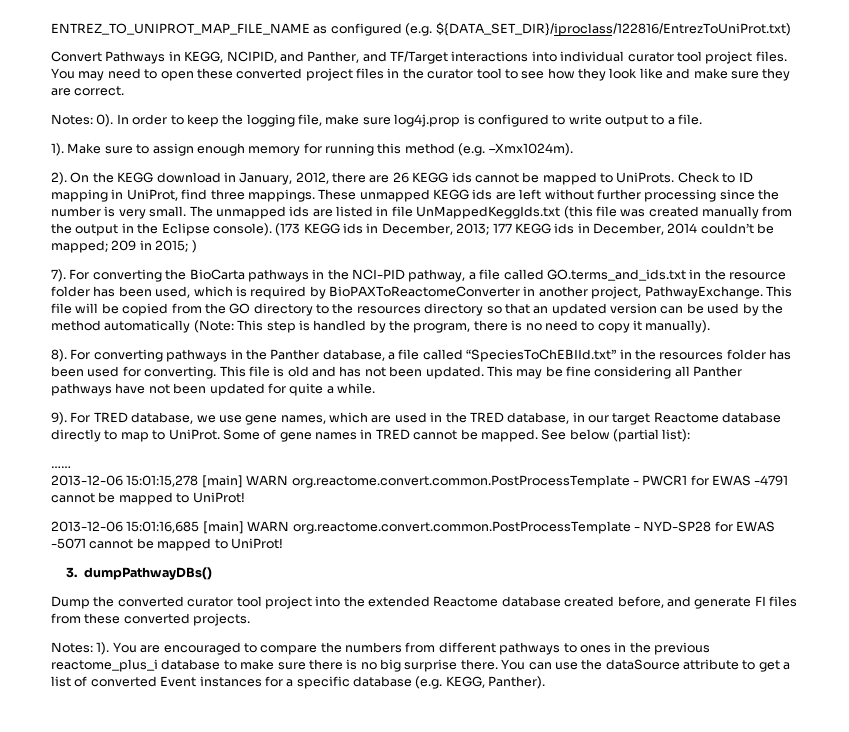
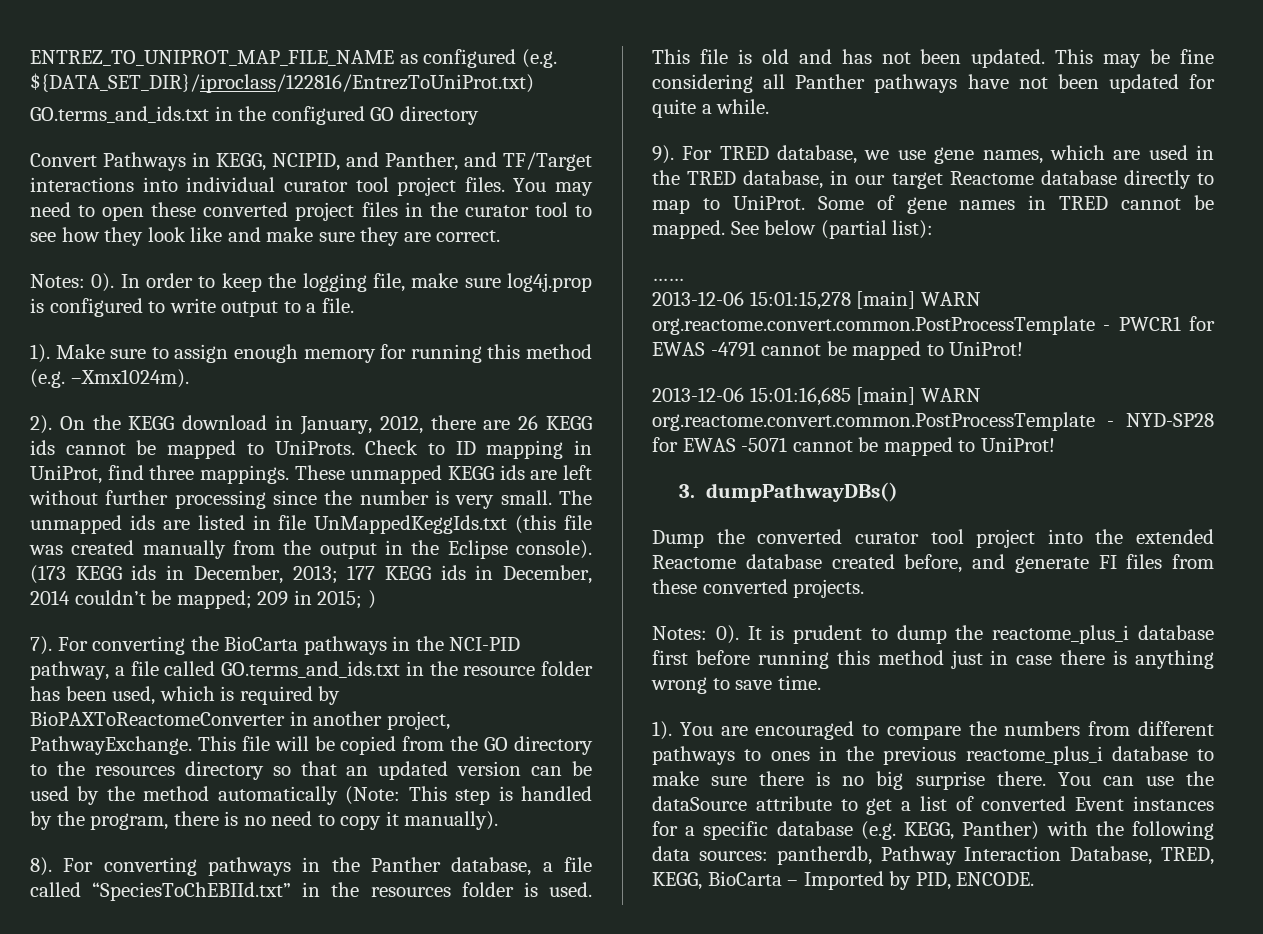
(791, 29) none -> [30,106,479,125] // GO.terms_and_ids.txt in the configured GO directory
[769,349,791,360] [51,366,217,379] has been used for converting. -> [523,882,593,897] is used.
(93, 647) none -> [715,625,1214,644] [652,650,1214,669] [651,675,821,694] 0). It is prudent to dump the reactome_plus_i database first before running this method just in case there is anything wrong to save time. //
[488,676,546,689] Panther). -> [962,821,1214,840] [652,846,1214,865] [652,871,1035,890] Panther) with the following data sources: pantherdb, Pathway Interaction Database, TRED, KEGG, BioCarta – Imported by PID, ENCODE.

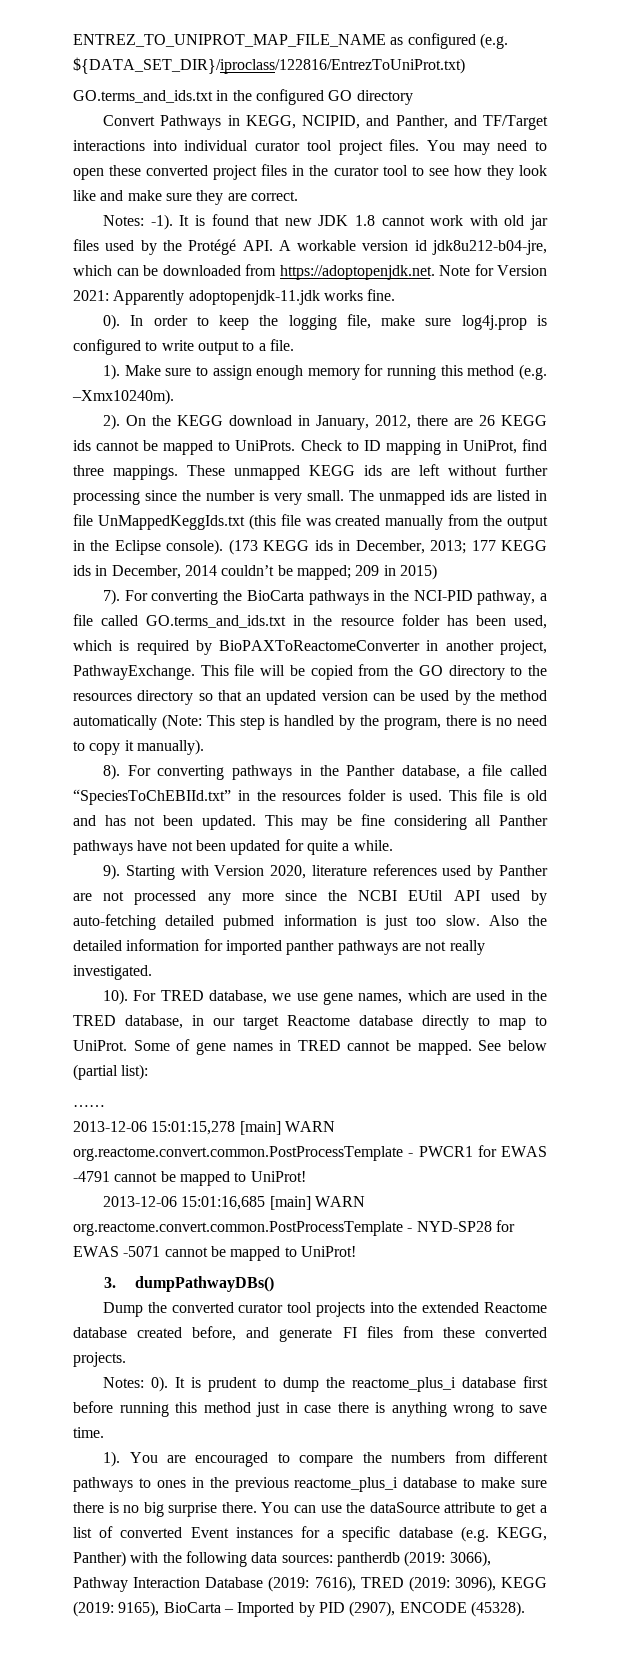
(85, 281) none -> [150,214,549,230] [73,239,547,255] [73,264,547,280] [73,289,396,305] -1). It is found that new JDK 1.8 cannot work with old jar files used by the Protégé API. A workable version id jdk8u212-b04-jre, which can be downloaded from https://adoptopenjdk.net. Note for Version 2021: Apparently adoptopenjdk-11.jdk works fine. //
[70,369,189,388] –Xmx1024m). -> [72,389,174,405] –Xmx10240m).
[317,590,376,609] 2015; ) -> [399,564,437,580] 2015)
(674, 154) none -> [125,864,548,880] [73,890,547,905] [73,914,547,930] [73,939,485,955] [73,965,152,980] [103,989,129,1005] Starting with Version 2020, literature references used by Panther are not processed any more since the NCBI EUtil API used by auto-fetching detailed pubmed information is just too slow. Also the detailed information for imported panther pathways are not really investigated. // 10).
[976,529,1036,548] project -> [315,1302,365,1317] projects
[776,846,1214,865] [652,871,1035,890] pantherdb, Pathway Interaction Database, TRED, KEGG, BioCarta – Imported by PID, ENCODE. -> [336,1551,491,1567] [73,1576,547,1592] [73,1601,525,1617] pantherdb (2019: 3066), Pathway Interaction Database (2019: 7616), TRED (2019: 3096), KEGG (2019: 9165), BioCarta – Imported by PID (2907), ENCODE (45328).

